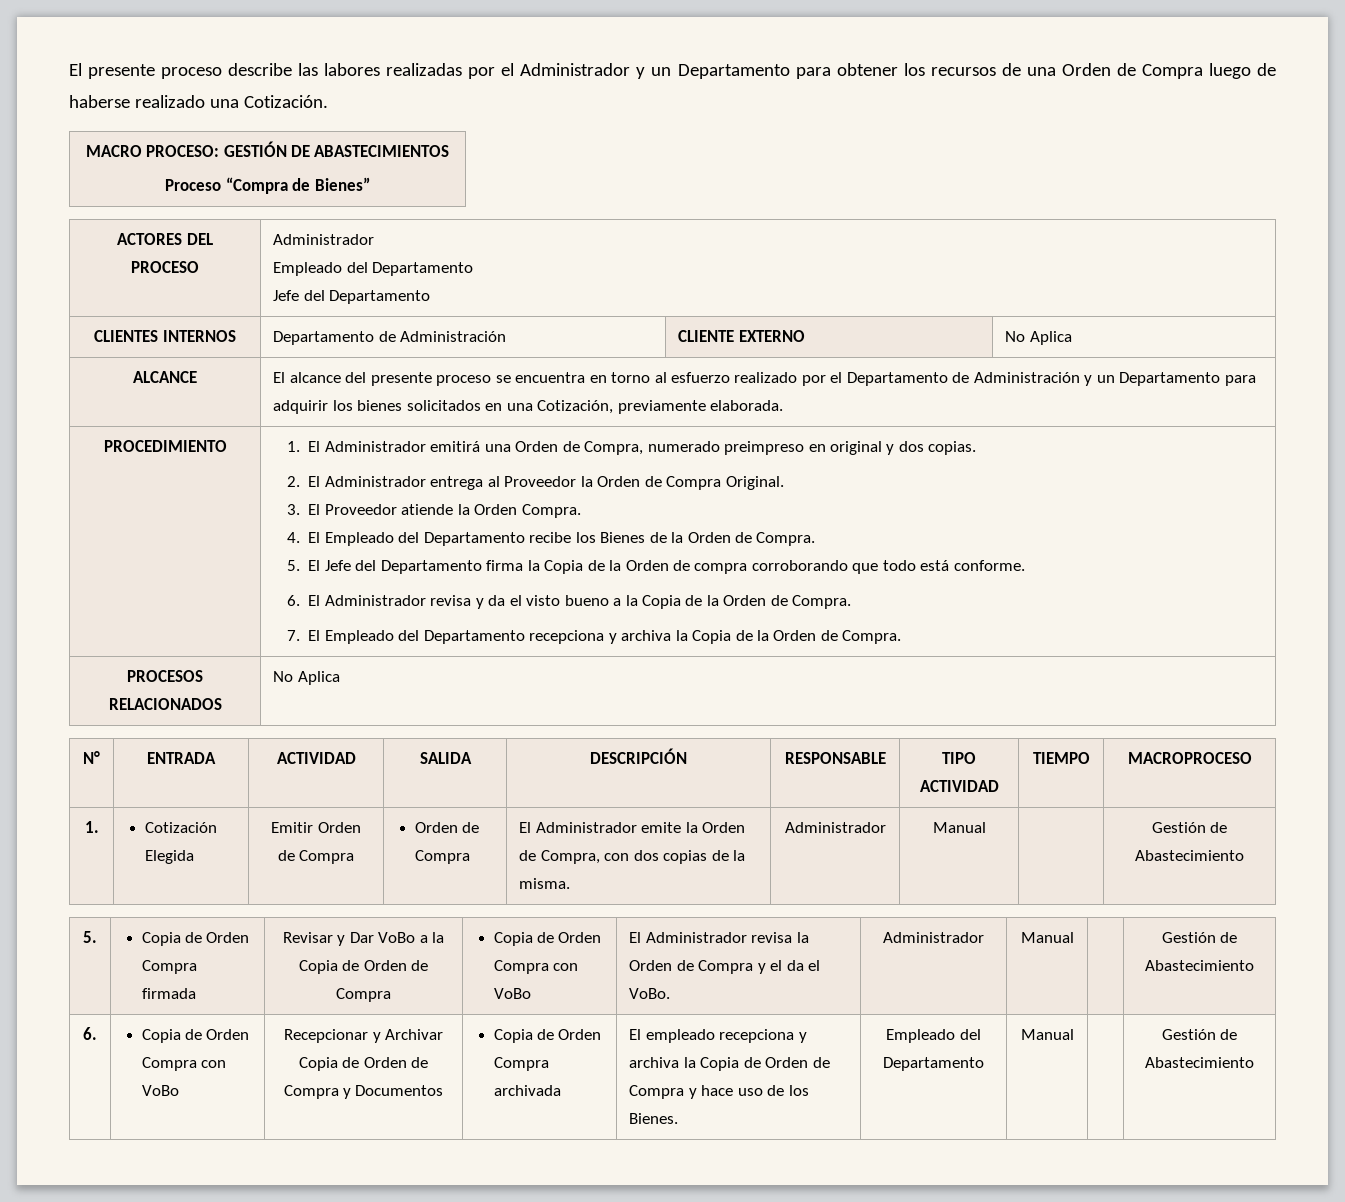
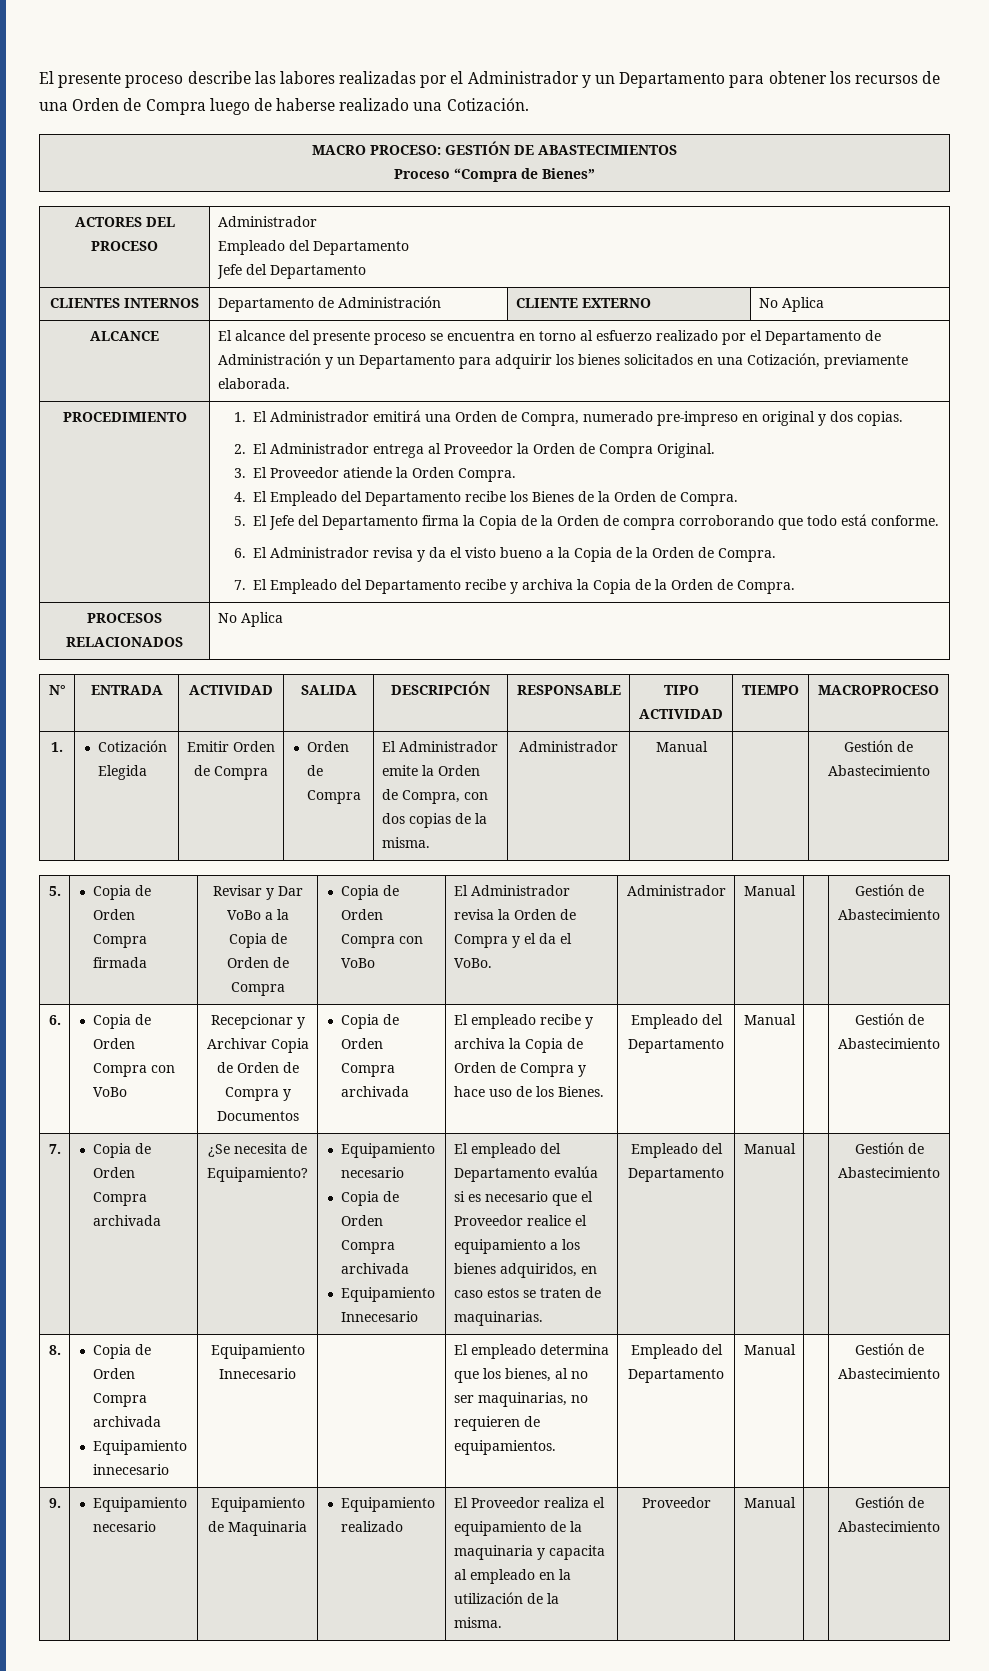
[724,441,805,455] preimpreso -> [657,411,739,426] pre-impreso
[529,630,605,644] recepciona -> [465,579,507,590] recibe
[719,1029,795,1043] recepciona -> [539,1014,581,1025] recibe
(1254, 1062) none -> [48,1144,61,1154] [92,1143,151,1158] [92,1167,135,1178] [92,1192,147,1206] [92,1215,161,1226] [208,1143,307,1157] [207,1167,308,1182] [340,1143,435,1158] [340,1167,404,1178] [340,1191,399,1206] [340,1215,383,1226] [340,1240,395,1254] [340,1263,409,1274] [340,1287,435,1302] [340,1311,418,1322] [453,1143,561,1158] [453,1166,598,1182] [453,1191,593,1206] [453,1215,587,1226] [453,1239,580,1254] [453,1263,597,1278] [453,1287,601,1298] [453,1311,543,1326] [630,1143,723,1158] [628,1168,724,1182] [743,1143,796,1154] [854,1142,924,1154] [838,1167,940,1178] [48,1345,61,1355] [92,1344,151,1359] [92,1368,135,1379] [92,1393,147,1407] [92,1416,161,1427] [92,1440,187,1455] [92,1464,169,1475] [210,1344,305,1359] [219,1368,296,1379] [453,1344,609,1359] [453,1368,588,1383] [453,1392,588,1407] [453,1416,540,1431] [453,1440,556,1455] [630,1344,723,1359] [628,1369,724,1383] [743,1344,796,1355] [854,1343,924,1355] [838,1368,940,1379] [48,1498,61,1508] [92,1497,187,1512] [92,1521,156,1532] [210,1497,305,1512] [208,1521,307,1536] [340,1497,435,1512] [340,1521,403,1532] [453,1497,605,1508] [453,1521,582,1536] [453,1545,605,1560] [453,1569,571,1584] [453,1592,559,1604] [453,1617,502,1628] [641,1497,711,1508] [743,1497,796,1508] [854,1496,924,1508] [838,1521,940,1532] // 7. | Copia de Orden Compra archivada | ¿Se necesita de Equipamiento? | Equipamiento necesario // Copia de Orden Compra archivada // Equipamiento Innecesario | El empleado del Departamento evalúa si es necesario que el Proveedor realice el equipamiento a los bienes adquiridos, en caso estos se traten de maquinarias. | Empleado del Departamento | Manual | | Gestión de Abastecimiento // 8. | Copia de Orden Compra archivada // Equipamiento innecesario | Equipamiento Innecesario | | El empleado determina que los bienes, al no ser maquinarias, no requieren de equipamientos. | Empleado del Departamento | Manual | | Gestión de Abastecimiento // 9. | Equipamiento necesario | Equipamiento de Maquinaria | Equipamiento realizado | El Proveedor realiza el equipamiento de la maquinaria y capacita al empleado en la utilización de la misma. | Proveedor | Manual | | Gestión de Abastecimiento

